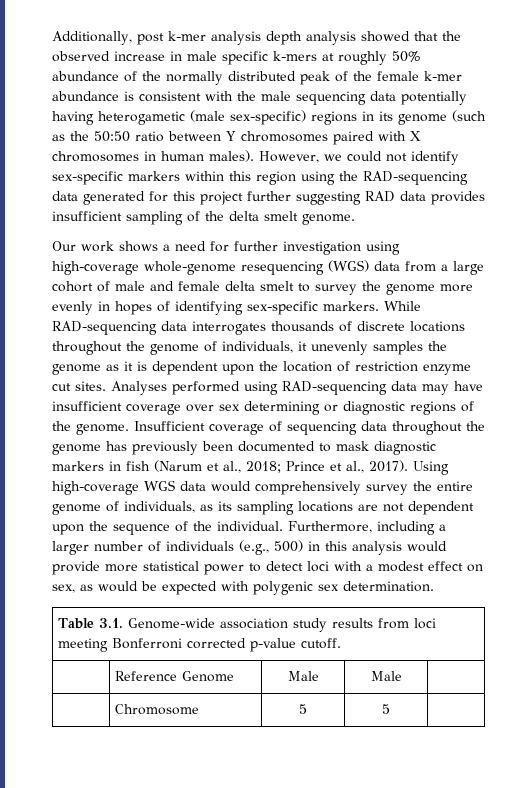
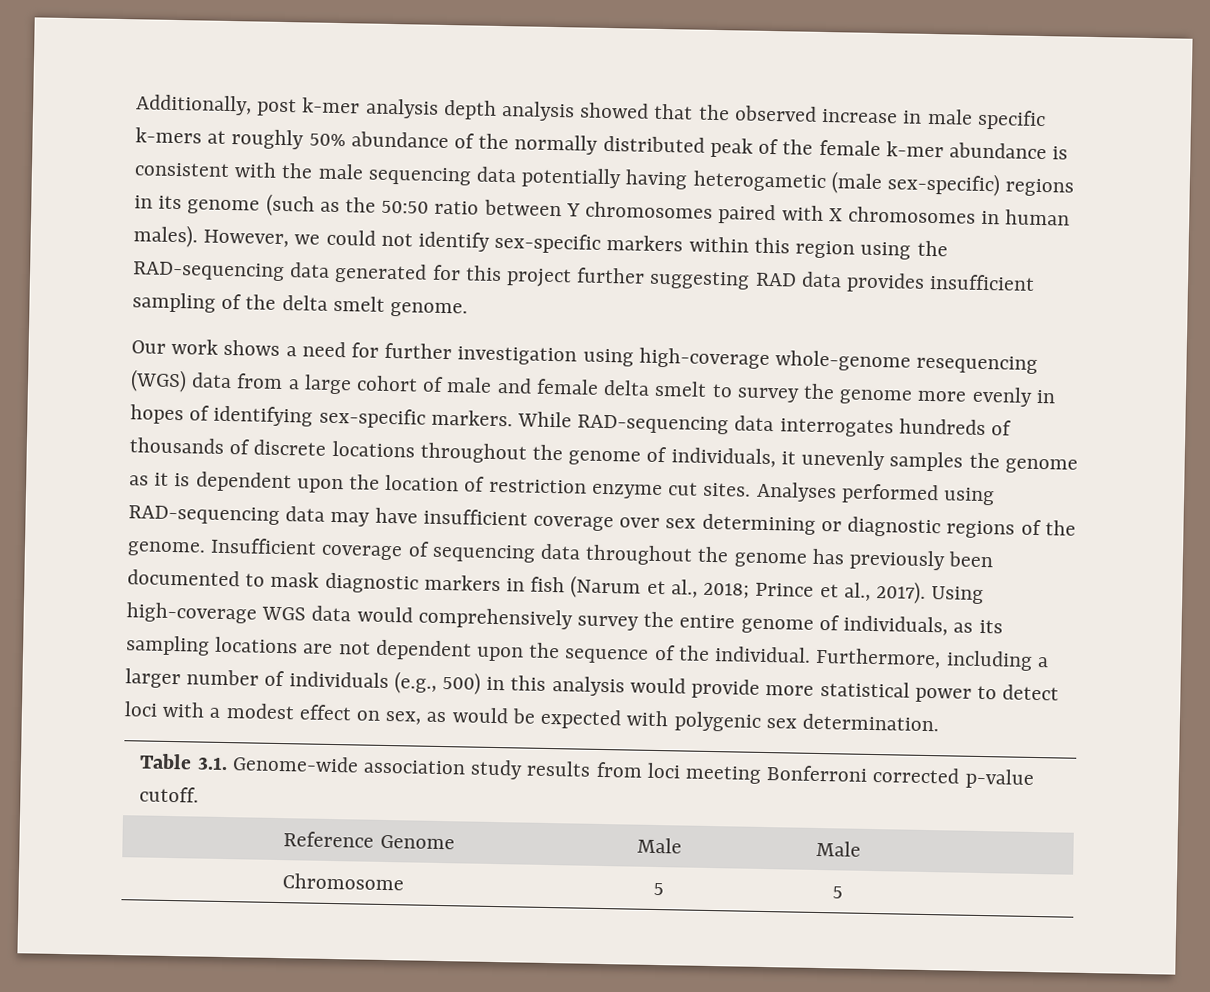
(266, 328) none -> [898,418,1013,436] hundreds of

